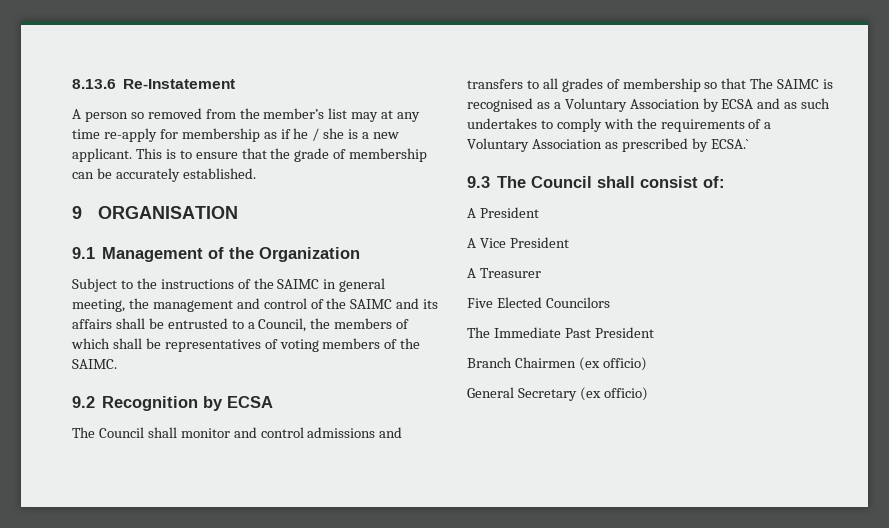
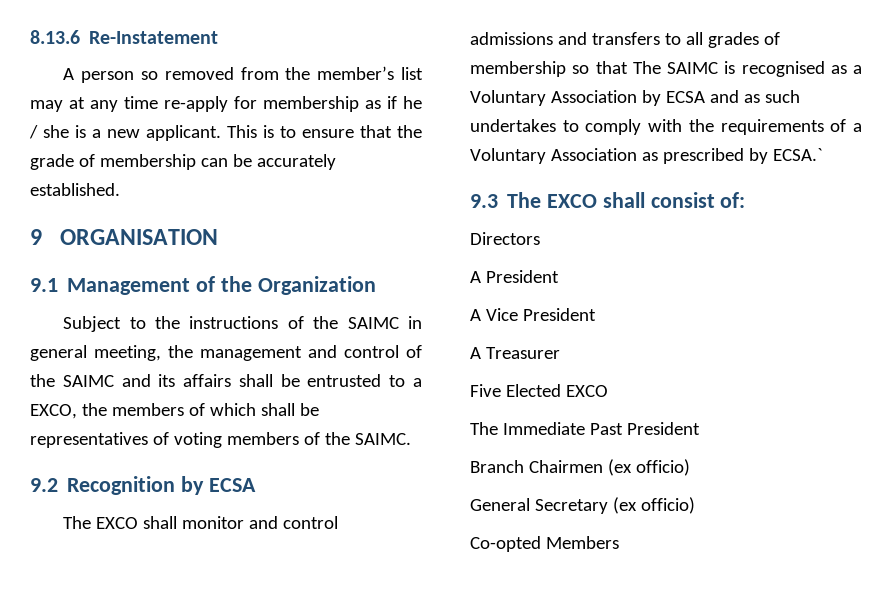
[258,318,307,332] Council, -> [30,404,77,419] EXCO,
[98,427,144,438] Council -> [96,517,139,529] EXCO
[531,176,593,188] Council -> [547,194,598,208] EXCO
(726, 182) none -> [470,232,540,245] // Directors
[545,297,610,308] Councilors -> [565,385,608,397] EXCO
(648, 394) none -> [470,536,619,552] // Co-opted Members

